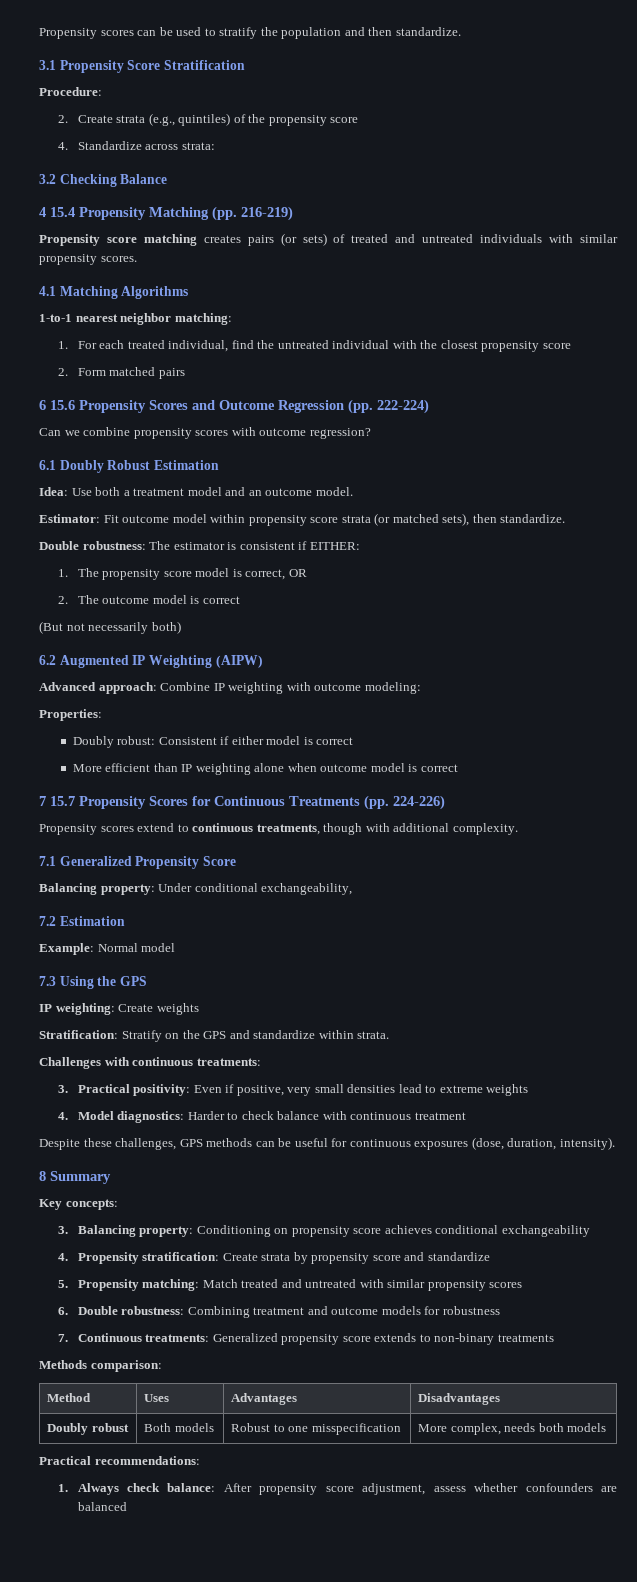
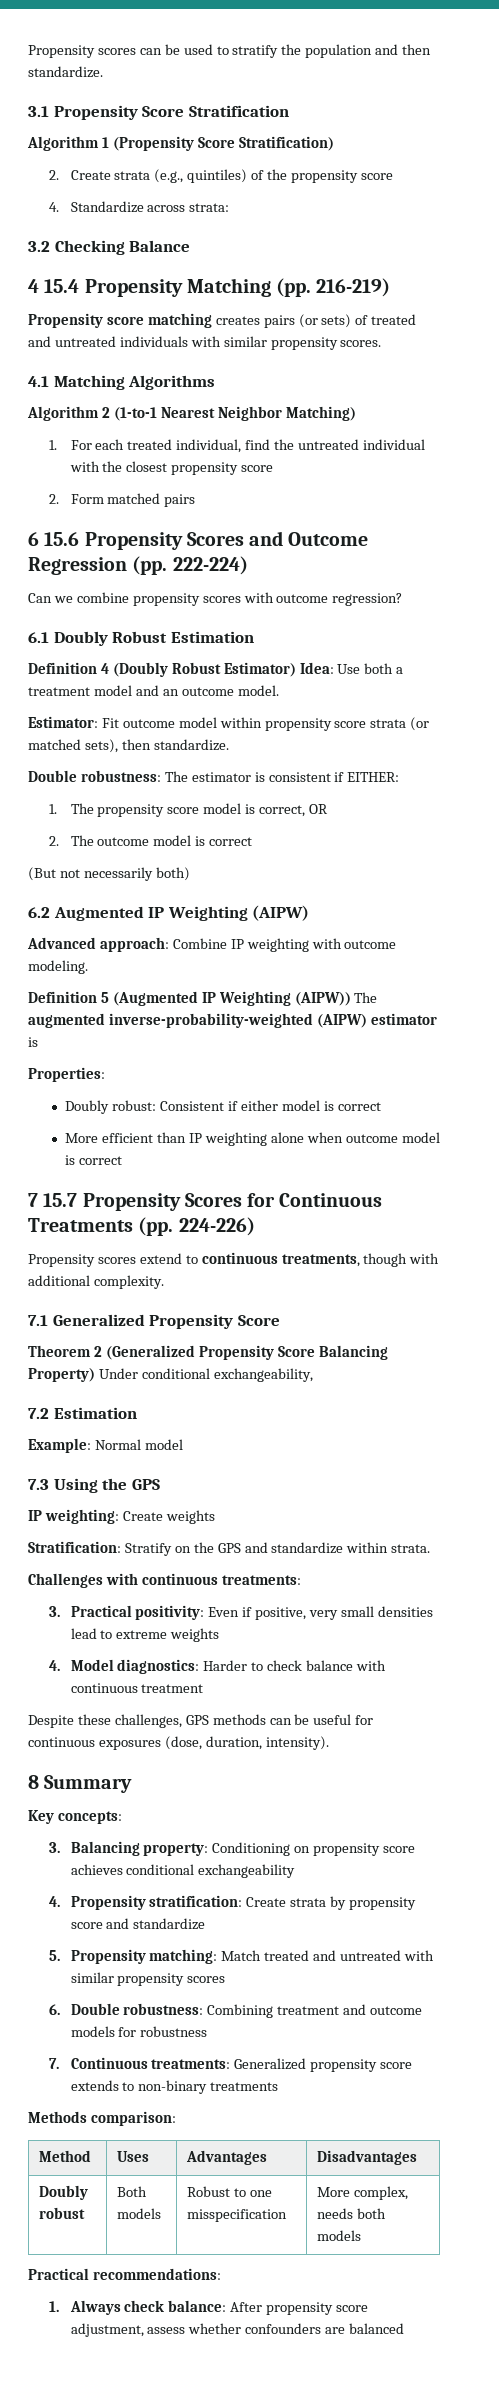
[39,87,102,96] Procedure: -> [27,136,334,151] Algorithm 1 (Propensity Score Stratification)
[39,313,232,325] 1-to-1 nearest neighbor matching: -> [27,406,356,421] Algorithm 2 (1-to-1 Nearest Neighbor Matching)
(219, 465) none -> [28,662,296,677] Definition 4 (Doubly Robust Estimator)
[364,682,421,694] modeling: -> [28,960,88,974] [28,991,378,1006] [28,1013,437,1028] [28,1037,38,1047] modeling. // Definition 5 (Augmented IP Weighting (AIPW)) The augmented inverse-probability-weighted (AIPW) estimator is
[39,883,155,895] Balancing property: -> [28,1345,388,1360] [28,1368,95,1382] Theorem 2 (Generalized Propensity Score Balancing Property)

